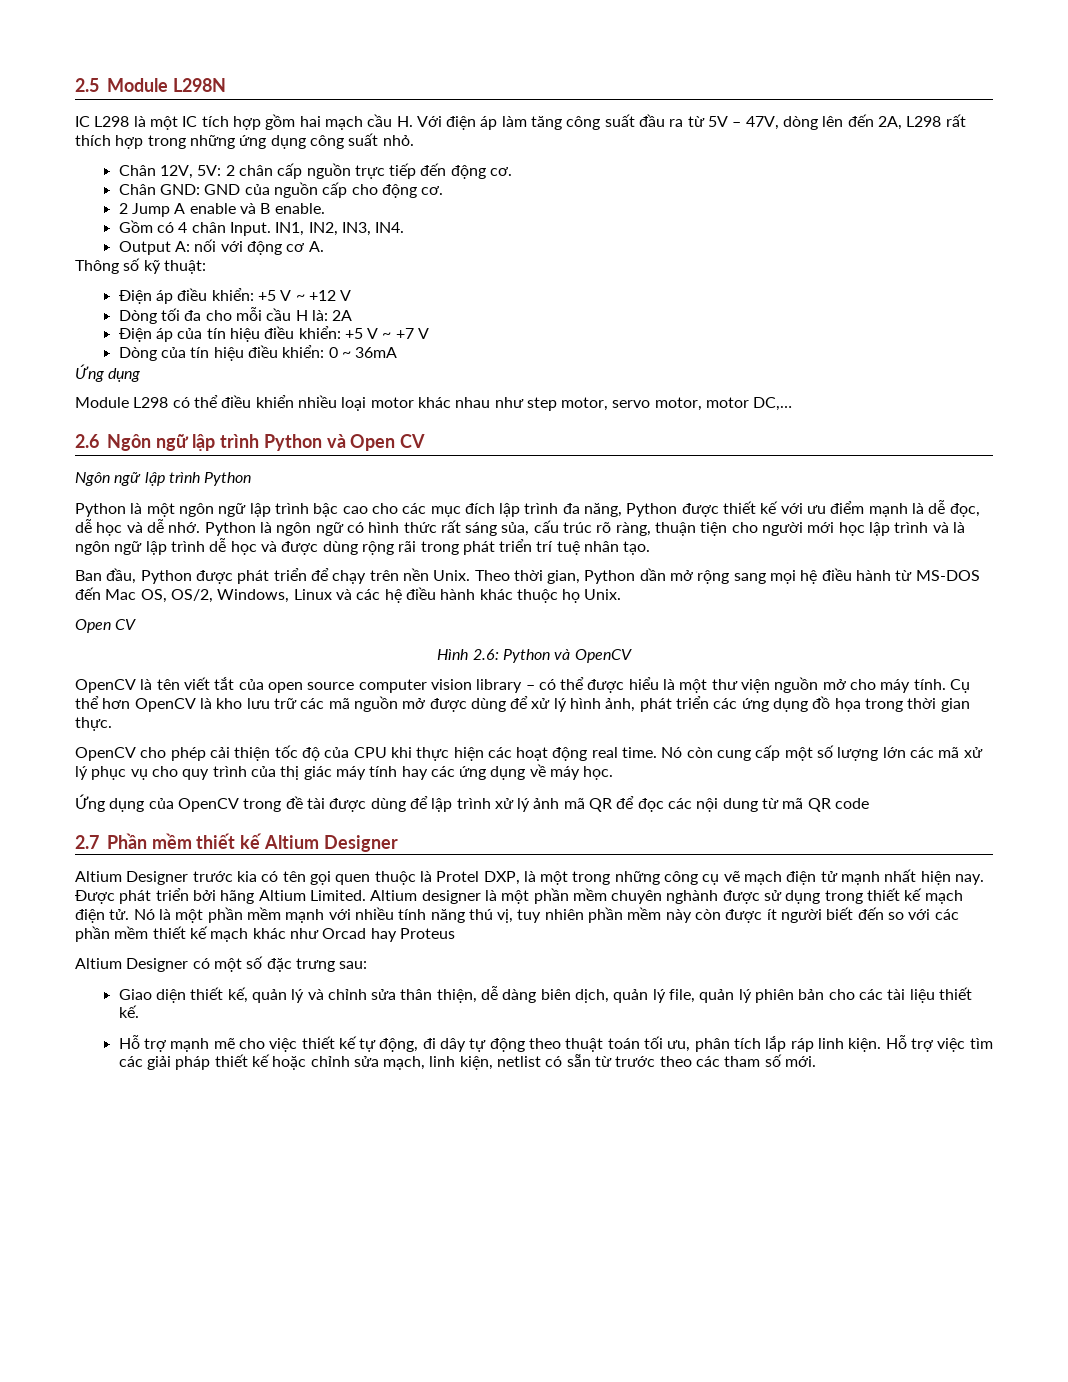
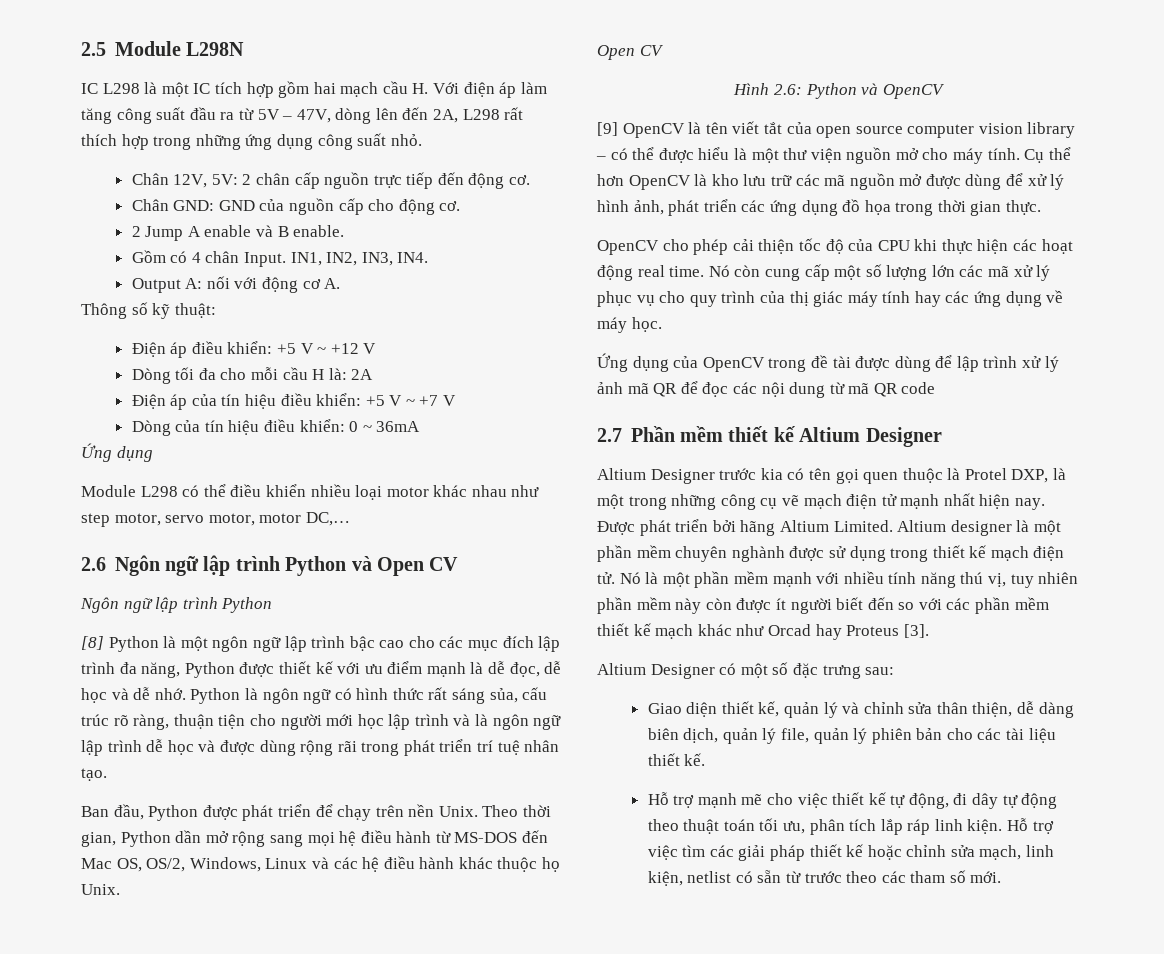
(252, 479) none -> [81,636,104,650] [8]
(632, 656) none -> [597,122,618,136] [9]
(455, 933) none -> [903,624,929,638] [3].

